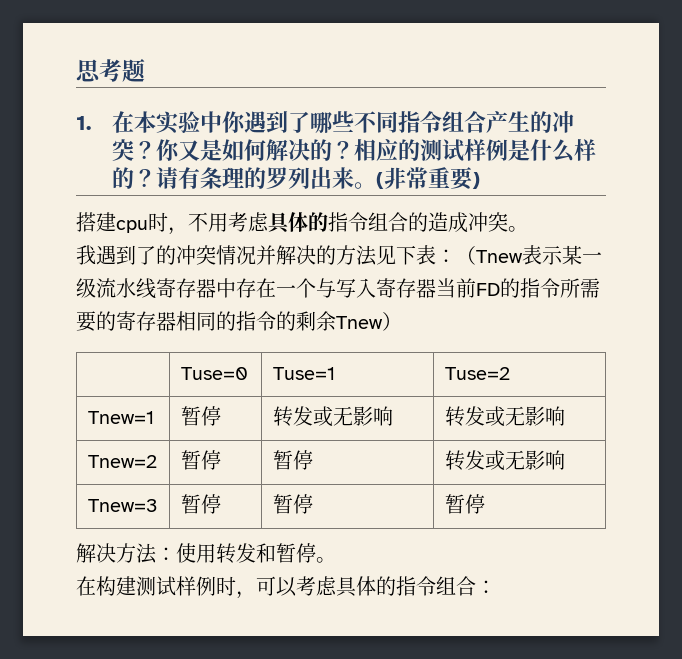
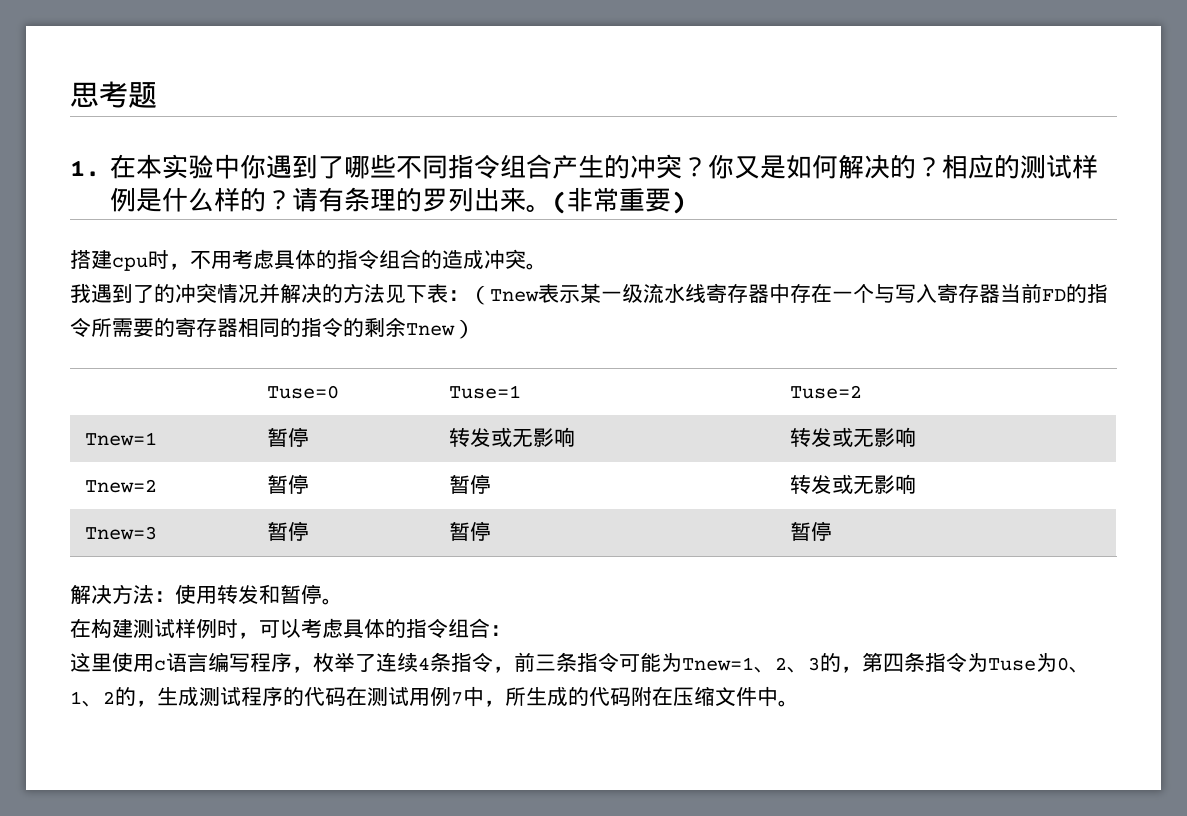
(496, 587) none -> [70,652,1090,673] [70,686,799,707] // 这里使用c语言编写程序，枚举了连续4条指令，前三条指令可能为Tnew=1、2、3的，第四条指令为Tuse为0、1、2的，生成测试程序的代码在测试用例7中，所生成的代码附在压缩文件中。

